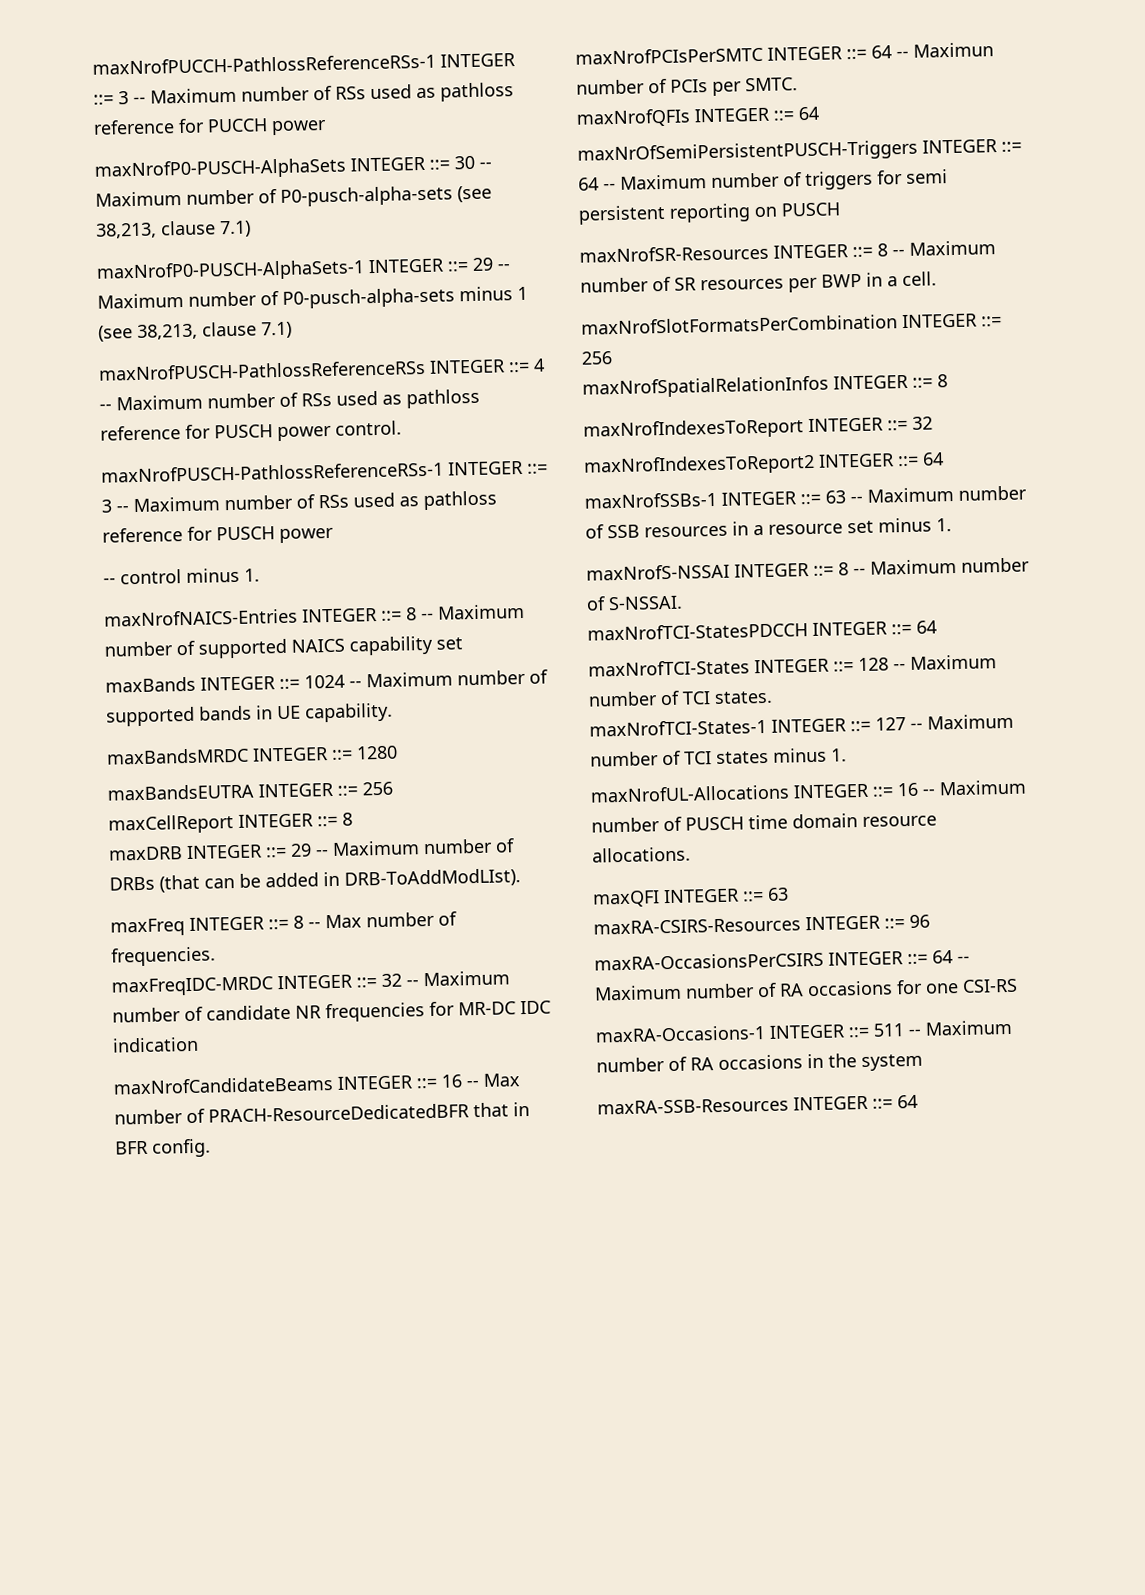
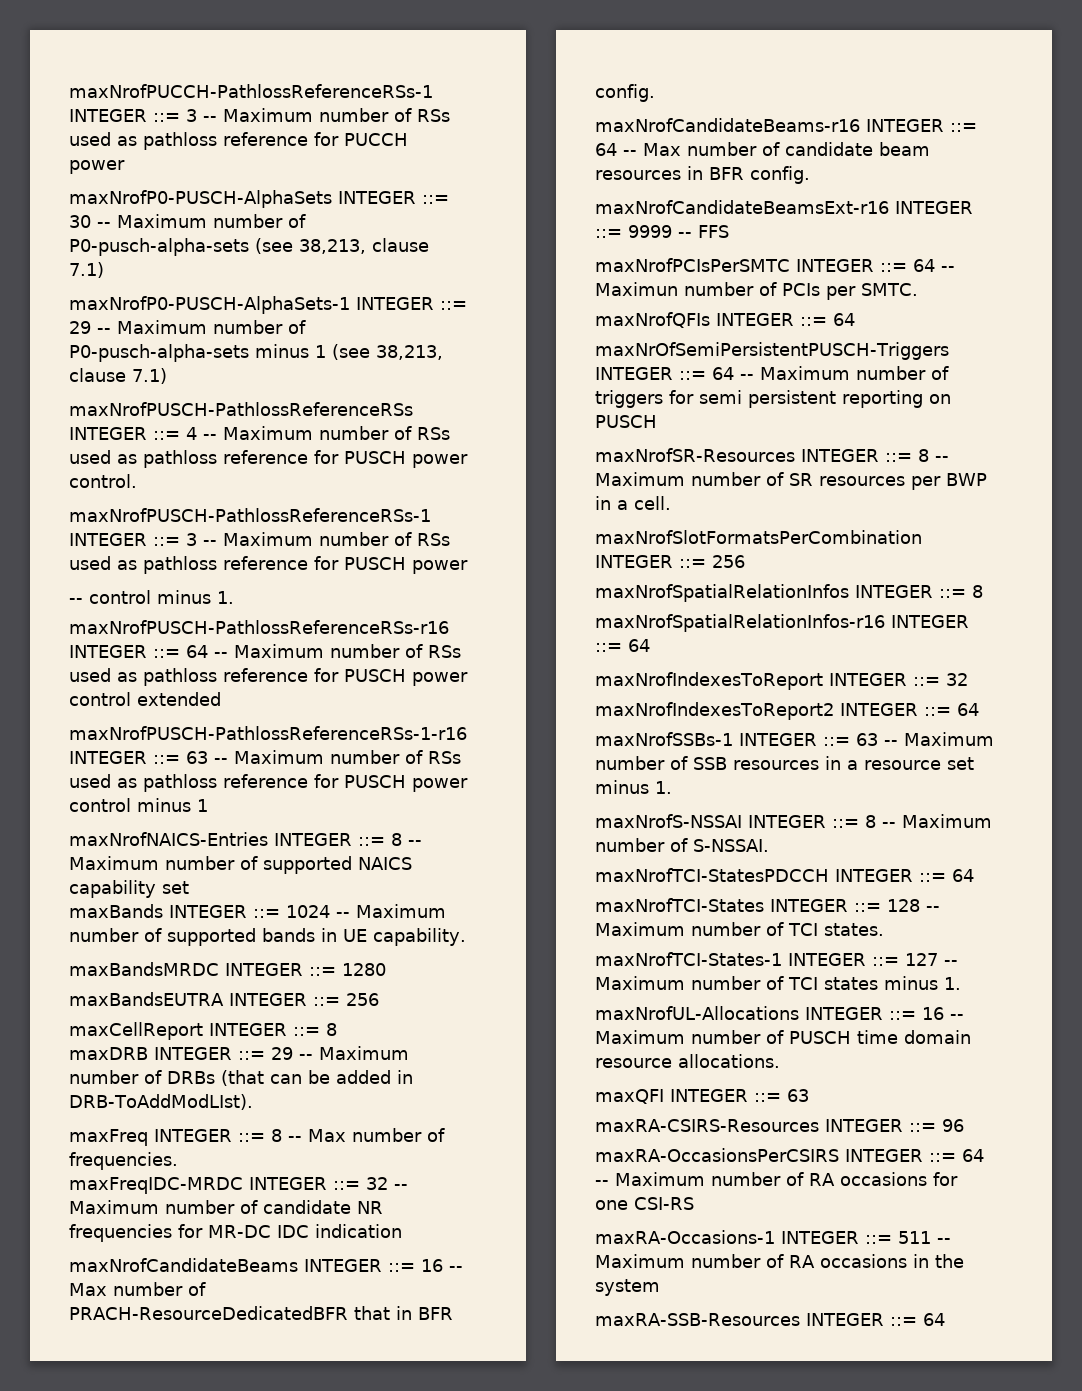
(260, 575) none -> [69,620,449,634] [69,644,461,658] [69,668,468,686] [69,692,221,706] [69,726,467,740] [69,750,461,764] [69,774,468,792] [69,798,208,812] // maxNrofPUSCH-PathlossReferenceRSs-r16 INTEGER ::= 64 -- Maximum number of RSs used as pathloss reference for PUSCH power control extended // maxNrofPUSCH-PathlossReferenceRSs-1-r16 INTEGER ::= 63 -- Maximum number of RSs used as pathloss reference for PUSCH power control minus 1
(211, 1148) none -> [595,118,977,132] [595,142,930,156] [595,166,810,184] [595,200,973,214] [595,225,729,238] // maxNrofCandidateBeams-r16 INTEGER ::= 64 -- Max number of candidate beam resources in BFR config. // maxNrofCandidateBeamsExt-r16 INTEGER ::= 9999 -- FFS
(948, 381) none -> [595,614,969,632] [595,639,650,652] // maxNrofSpatialRelationInfos-r16 INTEGER ::= 64

